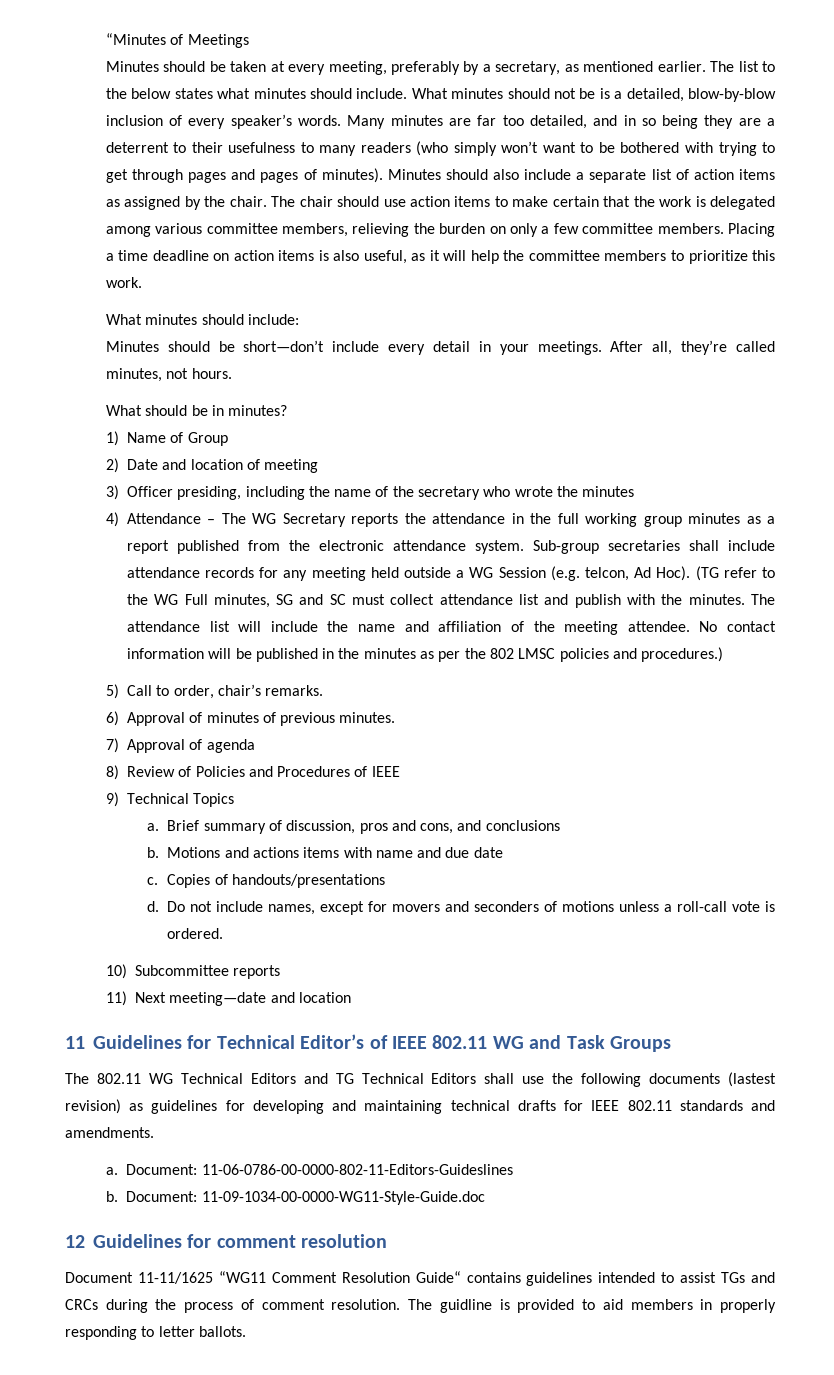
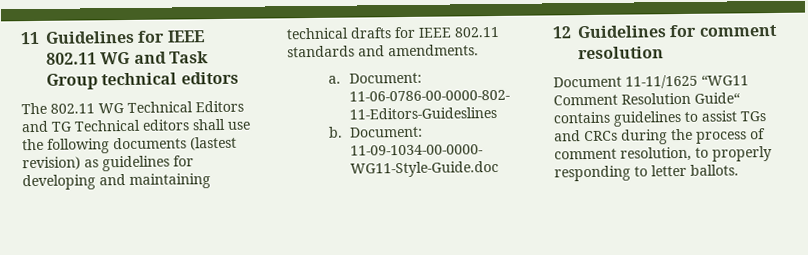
[105,33,249,48] [105,61,776,75] [105,88,776,102] [105,114,776,129] [105,141,776,156] [105,168,776,183] [105,196,775,210] [105,223,776,237] [105,250,775,264] [105,277,142,288] [105,314,299,325] [105,340,775,355] [105,368,232,382] [105,405,288,416] [105,431,228,446] [105,458,319,473] [105,485,635,500] [105,512,776,527] [126,540,775,554] [126,566,776,581] [126,594,776,608] [126,621,776,635] [126,647,724,662] [105,684,324,699] [105,711,396,726] [105,738,255,753] [105,765,400,780] [105,792,235,807] [146,820,560,834] [146,847,503,858] [146,874,385,888] [146,901,775,915] [167,928,224,939] [105,964,281,979] [105,991,351,1006] [65,1034,388,1049] “Minutes of Meetings // Minutes should be taken at every meeting, preferably by a secretary, as mentioned earlier. The list to the below states what minutes should include. What minutes should not be is a detailed, blow-by-blow inclusion of every speaker’s words. Many minutes are far too detailed, and in so being they are a deterrent to their usefulness to many readers (who simply won’t want to be bothered with trying to get through pages and pages of minutes). Minutes should also include a separate list of action items as assigned by the chair. The chair should use action items to make certain that the work is delegated among various committee members, relieving the burden on only a few committee members. Placing a time deadline on action items is also useful, as it will help the committee members to prioritize this work. // What minutes should include: // Minutes should be short—don’t include every detail in your meetings. After all, they’re called minutes, not hours. // What should be in minutes? // 1) Name of Group // 2) Date and location of meeting // 3) Officer presiding, including the name of the secretary who wrote the minutes // 4) Attendance – The WG Secretary reports the attendance in the full working group minutes as a report published from the electronic attendance system. Sub-group secretaries shall include attendance records for any meeting held outside a WG Session (e.g. telcon, Ad Hoc). (TG refer to the WG Full minutes, SG and SC must collect attendance list and publish with the minutes. The attendance list will include the name and affiliation of the meeting attendee. No contact information will be published in the minutes as per the 802 LMSC policies and procedures.) // 5) Call to order, chair’s remarks. // 6) Approval of minutes of previous minutes. // 7) Approval of agenda // 8) Review of Policies and Procedures of IEEE // 9) Technical Topics // a. Brief summary of discussion, pros and cons, and conclusions // b. Motions and actions items with name and due date // c. Copies of handouts/presentations // d. Do not include names, except for movers and seconders of motions unless a roll-call vote is ordered. // 10) Subcommittee reports // 11) Next meeting—date and location // 11 Guidelines for Technical Editor’s of -> [20,30,166,45] 11 Guidelines for
[609,1036,671,1052] Groups -> [46,71,239,90] Group technical editors
[431,1073,477,1084] Editors -> [142,119,190,131] editors
[598,1272,656,1283] intended -> (682, 119) none
[331,1299,713,1313] resolution. The guidline is provided to aid members in -> [620,146,709,162] resolution, to

